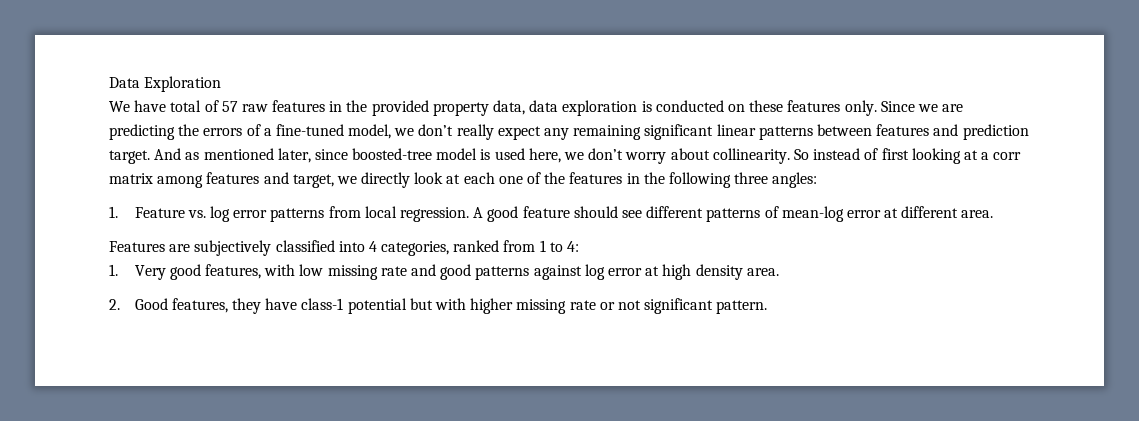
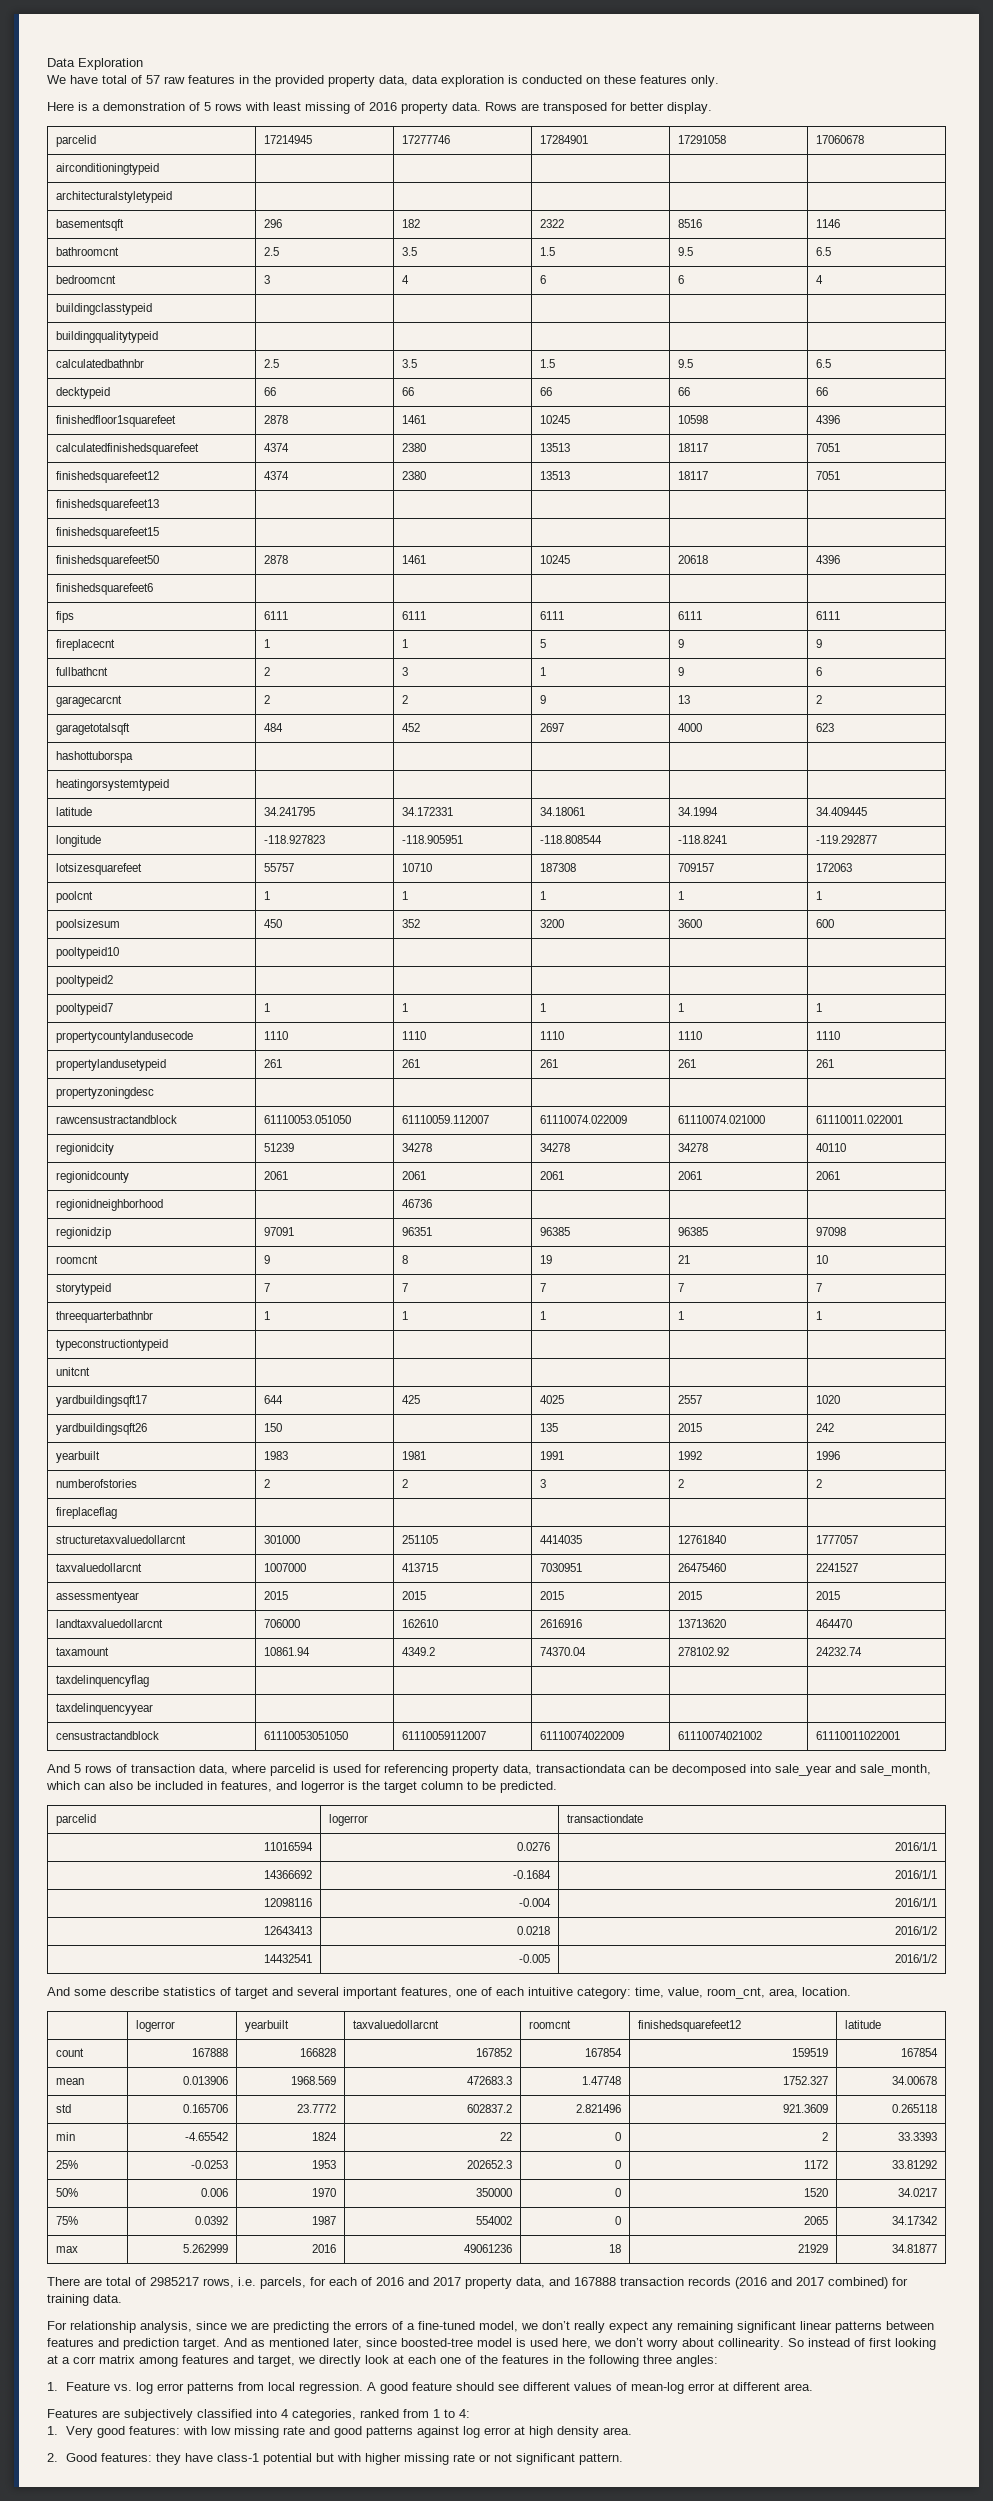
[880,101,915,112] Since -> [47,102,712,114] [56,135,97,147] [264,135,313,144] [402,135,451,144] [540,135,589,144] [678,135,727,144] [816,135,865,144] [56,163,160,175] [56,191,173,203] [56,219,125,231] [264,219,283,228] [402,219,421,228] [540,219,565,228] [678,219,703,228] [816,219,841,228] [56,247,120,256] [264,247,280,256] [402,247,418,256] [540,247,556,256] [678,247,694,256] [816,247,832,256] [56,275,117,284] [264,275,271,284] [402,275,410,284] [540,275,547,284] [678,275,685,284] [816,275,824,284] [56,303,153,315] [56,331,159,343] [56,359,145,368] [264,359,280,368] [402,359,418,368] [540,359,556,368] [678,359,694,368] [816,359,832,368] [56,387,111,399] [264,387,277,396] [402,387,415,396] [540,387,553,396] [678,387,691,396] [816,387,829,396] [56,415,177,427] [264,415,289,424] [402,415,427,424] [540,415,571,424] [678,415,709,424] [816,415,841,424] [56,443,200,455] [264,443,290,452] [402,443,427,452] [540,443,571,452] [678,443,709,452] [816,443,841,452] [56,471,160,483] [264,471,290,480] [402,471,427,480] [540,471,571,480] [678,471,709,480] [816,471,841,480] [56,499,160,511] [56,527,160,539] [56,555,160,567] [264,555,289,564] [402,555,427,564] [540,555,571,564] [678,555,709,564] [816,555,841,564] [56,583,154,595] [56,611,75,623] [264,611,289,620] [402,611,427,620] [540,611,565,620] [678,611,703,620] [816,611,841,620] [56,639,116,651] [264,639,271,648] [402,639,409,648] [540,639,547,648] [678,639,685,648] [816,639,823,648] [56,667,109,676] [264,667,271,676] [402,667,409,676] [540,667,547,676] [678,667,685,676] [816,667,823,676] [56,695,123,707] [264,695,271,704] [402,695,409,704] [540,695,547,704] [678,695,691,704] [816,695,823,704] [56,723,131,735] [264,723,284,732] [402,723,421,732] [540,723,565,732] [678,723,703,732] [816,723,835,732] [56,751,134,763] [56,779,170,791] [56,807,93,816] [264,807,316,816] [402,807,454,816] [540,807,586,816] [678,807,719,816] [816,807,868,816] [56,835,102,847] [264,835,326,844] [402,835,464,844] [540,835,603,844] [678,835,728,844] [816,835,878,844] [56,863,143,875] [264,863,295,872] [402,863,433,872] [540,863,577,872] [678,863,715,872] [816,863,853,872] [56,891,94,903] [264,891,271,900] [402,891,409,900] [540,891,547,900] [678,891,685,900] [816,891,823,900] [56,919,121,931] [264,919,283,928] [402,919,421,928] [540,919,565,928] [678,919,703,928] [816,919,835,928] [56,947,120,959] [56,975,114,987] [56,1003,114,1015] [264,1003,271,1012] [402,1003,409,1012] [540,1003,547,1012] [678,1003,685,1012] [816,1003,823,1012] [56,1031,194,1043] [264,1031,289,1040] [402,1031,427,1040] [540,1031,565,1040] [678,1031,703,1040] [816,1031,841,1040] [56,1059,167,1071] [264,1059,283,1068] [402,1059,421,1068] [540,1059,559,1068] [678,1059,697,1068] [816,1059,835,1068] [56,1087,155,1099] [56,1115,178,1124] [264,1115,352,1124] [402,1115,490,1124] [540,1115,628,1124] [678,1115,766,1124] [816,1115,904,1124] [56,1143,115,1155] [264,1143,295,1152] [402,1143,433,1152] [540,1143,571,1152] [678,1143,709,1152] [816,1143,847,1152] [56,1171,130,1183] [264,1171,289,1180] [402,1171,427,1180] [540,1171,565,1180] [678,1171,703,1180] [816,1171,841,1180] [56,1199,164,1211] [402,1199,433,1208] [56,1227,112,1239] [264,1227,295,1236] [402,1227,433,1236] [540,1227,571,1236] [678,1227,709,1236] [816,1227,847,1236] [56,1255,99,1264] [264,1255,271,1264] [402,1255,409,1264] [540,1255,553,1264] [678,1255,691,1264] [816,1255,829,1264] [56,1283,112,1295] [264,1283,271,1292] [402,1283,409,1292] [540,1283,547,1292] [678,1283,685,1292] [816,1283,823,1292] [56,1311,154,1323] [264,1311,271,1320] [402,1311,409,1320] [540,1311,547,1320] [678,1311,685,1320] [816,1311,823,1320] [56,1339,169,1351] [56,1367,91,1376] [56,1395,148,1407] [264,1395,284,1404] [402,1395,421,1404] [540,1395,565,1404] [678,1395,703,1404] [816,1395,841,1404] [56,1423,148,1435] [264,1423,283,1432] [540,1423,559,1432] [678,1423,703,1432] [816,1423,835,1432] [56,1451,101,1463] [264,1451,289,1460] [402,1451,427,1460] [540,1451,565,1460] [678,1451,703,1460] [816,1451,841,1460] [56,1479,138,1488] [264,1479,271,1488] [402,1479,409,1488] [540,1479,547,1488] [678,1479,685,1488] [816,1479,823,1488] [56,1507,118,1519] [56,1535,187,1544] [264,1535,301,1544] [402,1535,439,1544] [540,1535,583,1544] [678,1535,727,1544] [816,1535,859,1544] [56,1563,143,1572] [264,1563,307,1572] [402,1563,439,1572] [540,1563,583,1572] [678,1563,727,1572] [816,1563,859,1572] [56,1591,140,1603] [264,1591,289,1600] [402,1591,427,1600] [540,1591,565,1600] [678,1591,703,1600] [816,1591,841,1600] [56,1619,164,1628] [264,1619,301,1628] [402,1619,439,1628] [540,1619,583,1628] [678,1619,727,1628] [816,1619,853,1628] [56,1647,110,1656] [264,1647,311,1656] [402,1647,436,1656] [540,1647,587,1656] [678,1647,730,1656] [816,1647,863,1656] [56,1675,150,1687] [56,1703,154,1715] [56,1731,160,1740] [264,1731,349,1740] [402,1731,487,1740] [540,1731,625,1740] [678,1731,763,1740] [816,1731,901,1740] [47,1764,931,1776] [46,1781,557,1793] [56,1814,97,1826] [329,1814,369,1826] [567,1814,644,1823] [263,1842,313,1851] [516,1842,550,1851] [894,1842,937,1851] [263,1870,312,1879] [512,1870,551,1879] [894,1870,937,1879] [263,1898,312,1907] [518,1898,551,1907] [894,1898,937,1907] [263,1926,312,1935] [516,1926,550,1935] [894,1926,937,1935] [263,1954,312,1963] [518,1954,550,1963] [894,1954,937,1963] [47,1987,851,1999] [136,2020,176,2032] [245,2020,290,2032] [353,2020,440,2029] [529,2020,572,2029] [638,2020,742,2032] [845,2020,882,2029] [56,2048,85,2057] [191,2048,228,2057] [299,2048,336,2057] [475,2048,512,2057] [584,2048,622,2057] [791,2048,828,2057] [900,2048,938,2057] [56,2078,85,2085] [182,2076,228,2085] [290,2076,336,2085] [466,2076,512,2085] [581,2076,621,2085] [782,2076,828,2085] [891,2076,937,2085] [56,2104,72,2113] [182,2104,228,2113] [296,2104,336,2113] [466,2104,512,2113] [575,2104,621,2113] [782,2104,828,2113] [891,2104,937,2113] [56,2132,76,2141] [184,2132,228,2141] [311,2132,337,2141] [499,2132,512,2141] [614,2132,621,2141] [821,2132,828,2141] [897,2132,937,2141] [56,2160,79,2169] [190,2160,228,2169] [311,2160,336,2169] [466,2160,512,2169] [614,2160,621,2169] [803,2160,828,2169] [891,2160,937,2169] [56,2188,79,2197] [200,2188,228,2197] [311,2188,336,2197] [475,2188,512,2197] [614,2188,621,2197] [803,2188,828,2197] [897,2188,937,2197] [56,2216,79,2225] [194,2216,228,2225] [311,2216,336,2225] [475,2216,512,2225] [614,2216,621,2225] [803,2216,828,2225] [891,2216,937,2225] [56,2246,79,2253] [182,2244,228,2253] [311,2244,336,2253] [463,2244,512,2253] [608,2244,621,2253] [797,2244,828,2253] [891,2244,937,2253] [47,2277,908,2289] [47,2294,122,2306] [47,2321,227,2333] // Here is a demonstration of 5 rows with least missing of 2016 property data. Rows are transposed for better display. // parcelid | 17214945 | 17277746 | 17284901 | 17291058 | 17060678 // airconditioningtypeid | | | | | // architecturalstyletypeid | | | | | // basementsqft | 296 | 182 | 2322 | 8516 | 1146 // bathroomcnt | 2.5 | 3.5 | 1.5 | 9.5 | 6.5 // bedroomcnt | 3 | 4 | 6 | 6 | 4 // buildingclasstypeid | | | | | // buildingqualitytypeid | | | | | // calculatedbathnbr | 2.5 | 3.5 | 1.5 | 9.5 | 6.5 // decktypeid | 66 | 66 | 66 | 66 | 66 // finishedfloor1squarefeet | 2878 | 1461 | 10245 | 10598 | 4396 // calculatedfinishedsquarefeet | 4374 | 2380 | 13513 | 18117 | 7051 // finishedsquarefeet12 | 4374 | 2380 | 13513 | 18117 | 7051 // finishedsquarefeet13 | | | | | // finishedsquarefeet15 | | | | | // finishedsquarefeet50 | 2878 | 1461 | 10245 | 20618 | 4396 // finishedsquarefeet6 | | | | | // fips | 6111 | 6111 | 6111 | 6111 | 6111 // fireplacecnt | 1 | 1 | 5 | 9 | 9 // fullbathcnt | 2 | 3 | 1 | 9 | 6 // garagecarcnt | 2 | 2 | 9 | 13 | 2 // garagetotalsqft | 484 | 452 | 2697 | 4000 | 623 // hashottuborspa | | | | | // heatingorsystemtypeid | | | | | // latitude | 34.241795 | 34.172331 | 34.18061 | 34.1994 | 34.409445 // longitude | -118.927823 | -118.905951 | -118.808544 | -118.8241 | -119.292877 // lotsizesquarefeet | 55757 | 10710 | 187308 | 709157 | 172063 // poolcnt | 1 | 1 | 1 | 1 | 1 // poolsizesum | 450 | 352 | 3200 | 3600 | 600 // pooltypeid10 | | | | | // pooltypeid2 | | | | | // pooltypeid7 | 1 | 1 | 1 | 1 | 1 // propertycountylandusecode | 1110 | 1110 | 1110 | 1110 | 1110 // propertylandusetypeid | 261 | 261 | 261 | 261 | 261 // propertyzoningdesc | | | | | // rawcensustractandblock | 61110053.051050 | 61110059.112007 | 61110074.022009 | 61110074.021000 | 61110011.022001 // regionidcity | 51239 | 34278 | 34278 | 34278 | 40110 // regionidcounty | 2061 | 2061 | 2061 | 2061 | 2061 // regionidneighborhood | | 46736 | | | // regionidzip | 97091 | 96351 | 96385 | 96385 | 97098 // roomcnt | 9 | 8 | 19 | 21 | 10 // storytypeid | 7 | 7 | 7 | 7 | 7 // threequarterbathnbr | 1 | 1 | 1 | 1 | 1 // typeconstructiontypeid | | | | | // unitcnt | | | | | // yardbuildingsqft17 | 644 | 425 | 4025 | 2557 | 1020 // yardbuildingsqft26 | 150 | | 135 | 2015 | 242 // yearbuilt | 1983 | 1981 | 1991 | 1992 | 1996 // numberofstories | 2 | 2 | 3 | 2 | 2 // fireplaceflag | | | | | // structuretaxvaluedollarcnt | 301000 | 251105 | 4414035 | 12761840 | 1777057 // taxvaluedollarcnt | 1007000 | 413715 | 7030951 | 26475460 | 2241527 // assessmentyear | 2015 | 2015 | 2015 | 2015 | 2015 // landtaxvaluedollarcnt | 706000 | 162610 | 2616916 | 13713620 | 464470 // taxamount | 10861.94 | 4349.2 | 74370.04 | 278102.92 | 24232.74 // taxdelinquencyflag | | | | | // taxdelinquencyyear | | | | | // censustractandblock | 61110053051050 | 61110059112007 | 61110074022009 | 61110074021002 | 61110011022001 // And 5 rows of transaction data, where parcelid is used for referencing property data, transactiondata can be decomposed into sale_year and sale_month, which can also be included in features, and logerror is the target column to be predicted. // parcelid | logerror | transactiondate // 11016594 | 0.0276 | 2016/1/1 // 14366692 | -0.1684 | 2016/1/1 // 12098116 | -0.004 | 2016/1/1 // 12643413 | 0.0218 | 2016/1/2 // 14432541 | -0.005 | 2016/1/2 // And some describe statistics of target and several important features, one of each intuitive category: time, value, room_cnt, area, location. // | logerror | yearbuilt | taxvaluedollarcnt | roomcnt | finishedsquarefeet12 | latitude // count | 167888 | 166828 | 167852 | 167854 | 159519 | 167854 // mean | 0.013906 | 1968.569 | 472683.3 | 1.47748 | 1752.327 | 34.00678 // std | 0.165706 | 23.7772 | 602837.2 | 2.821496 | 921.3609 | 0.265118 // min | -4.65542 | 1824 | 22 | 0 | 2 | 33.3393 // 25% | -0.0253 | 1953 | 202652.3 | 0 | 1172 | 33.81292 // 50% | 0.006 | 1970 | 350000 | 0 | 1520 | 34.0217 // 75% | 0.0392 | 1987 | 554002 | 0 | 2065 | 34.17342 // max | 5.262999 | 2016 | 49061236 | 18 | 21929 | 34.81877 // There are total of 2985217 rows, i.e. parcels, for each of 2016 and 2017 property data, and 167888 transaction records (2016 and 2017 combined) for training data. // For relationship analysis, since
[706,208,761,222] patterns -> [574,2382,613,2391] values
[205,264,262,279] features, -> [129,2426,181,2435] features:
[171,298,228,313] features, -> [101,2453,153,2462] features:

